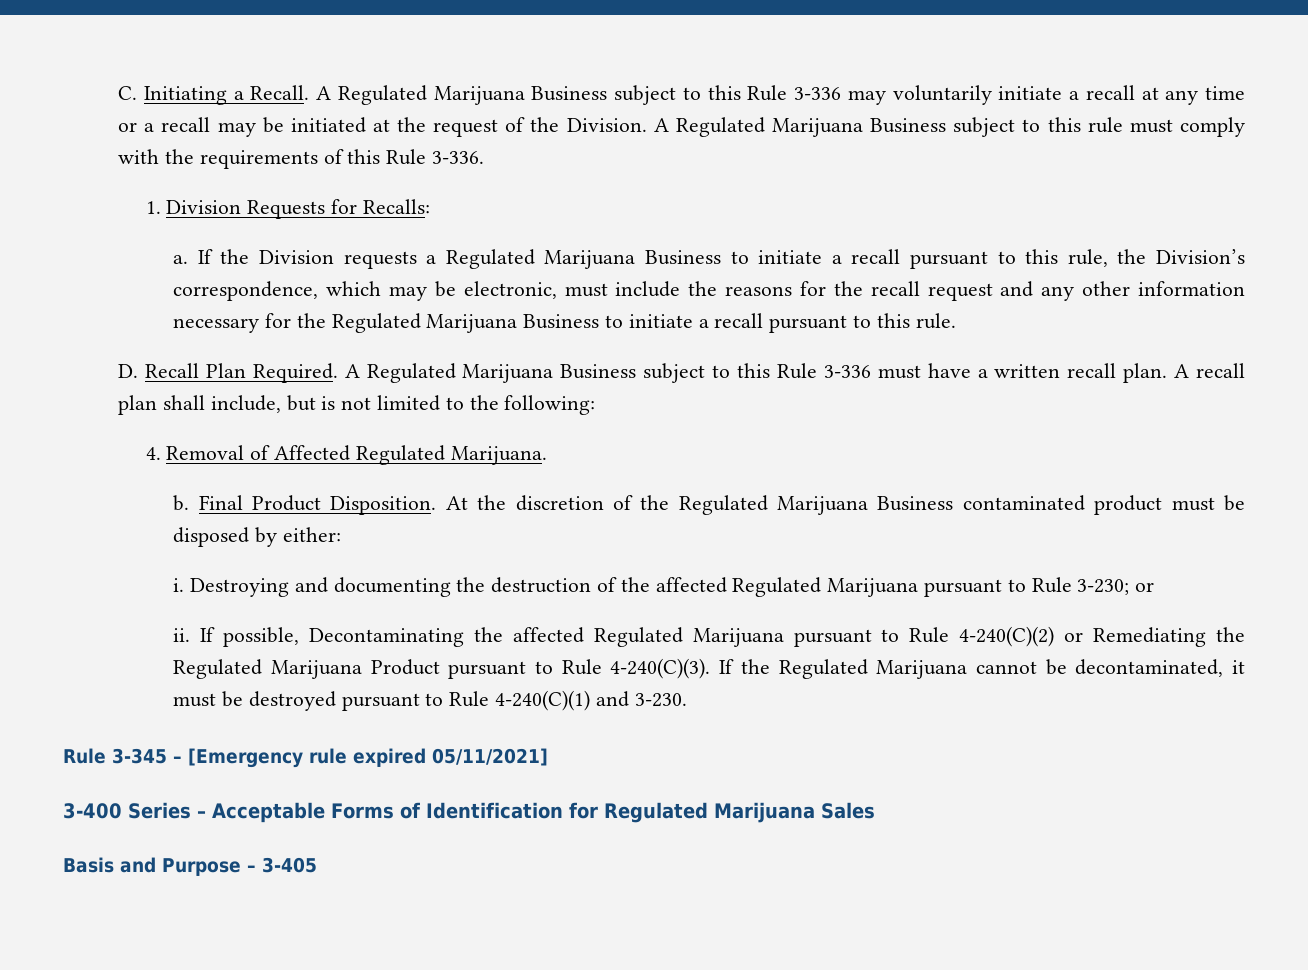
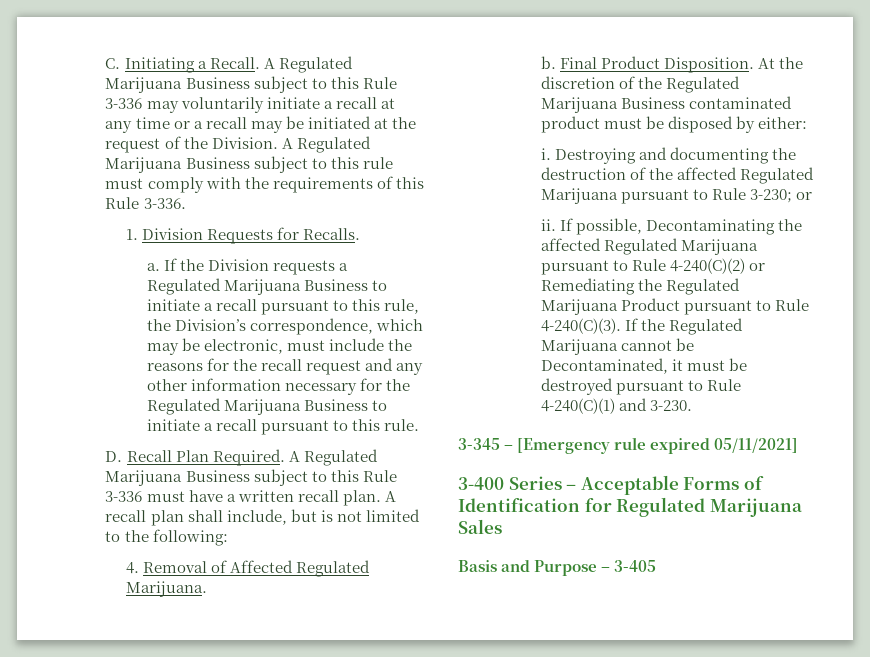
[362,199,430,214] Recalls: -> [303,228,361,240] Recalls.
[1075,659,1224,677] decontaminated, -> [540,358,668,374] Decontaminated,
[63,748,106,764] Rule -> (693, 405) none

